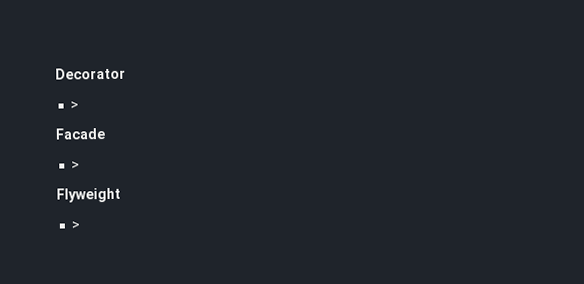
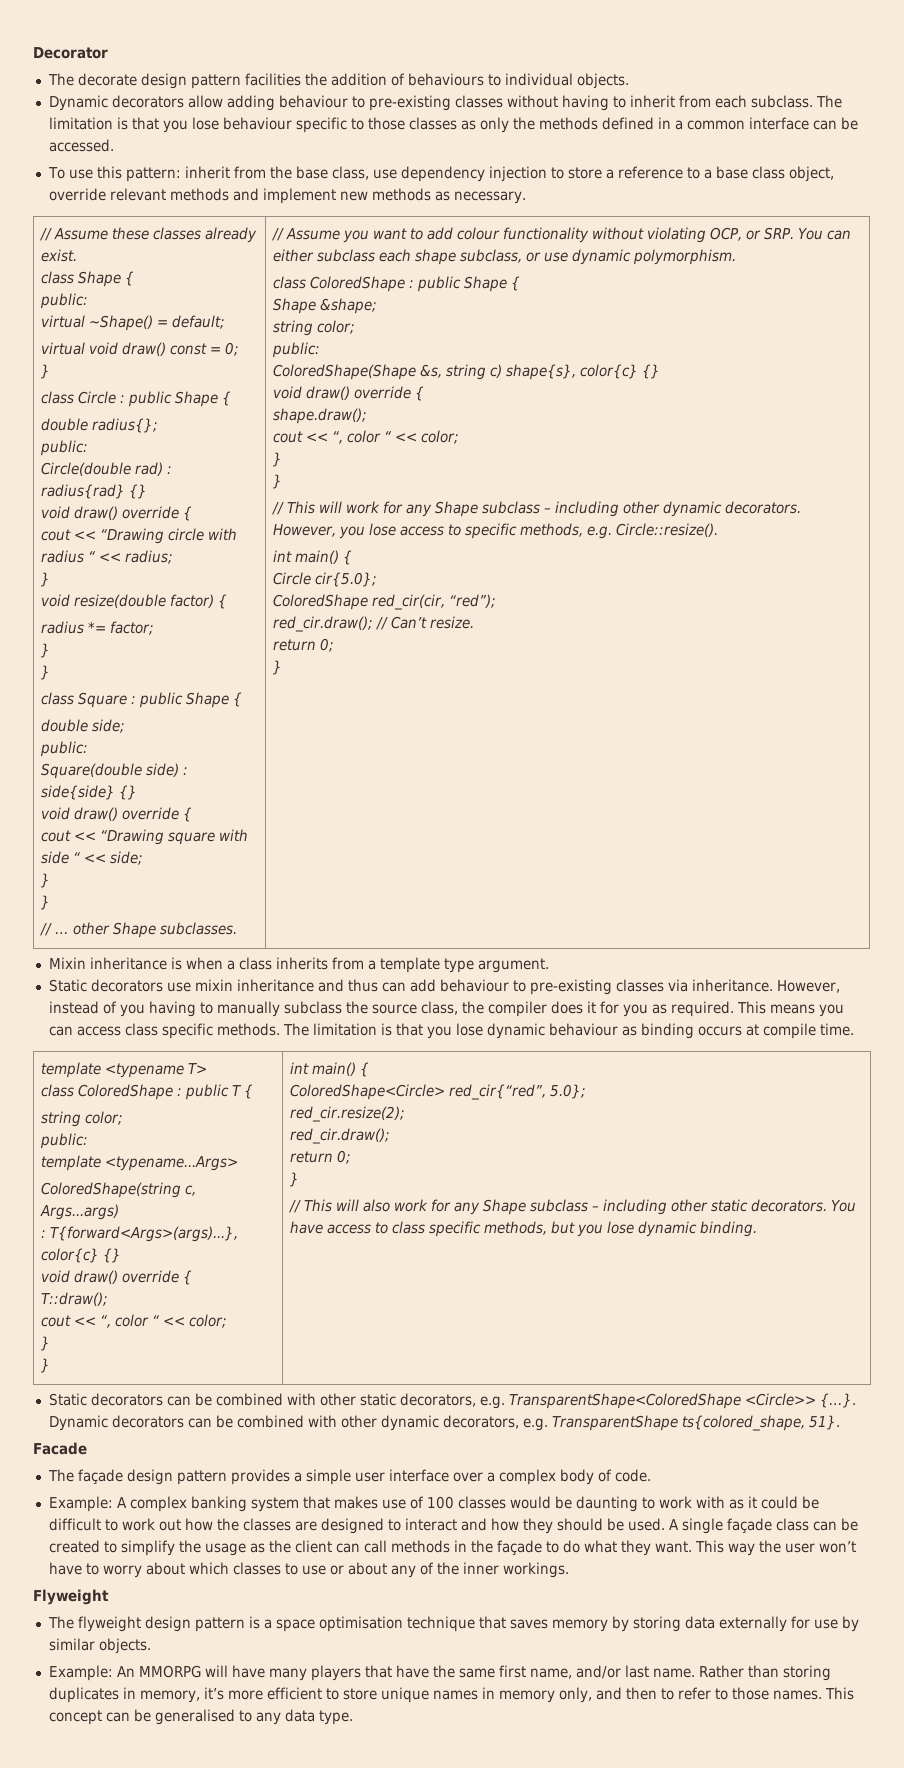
[70,101,80,110] [55,128,105,140] [71,161,81,170] [56,187,121,203] [71,221,81,230] > // Facade // > // Flyweight // > -> [47,73,629,89] [48,95,842,111] [48,117,858,133] [48,139,114,152] [47,166,834,182] [48,188,526,204] [40,227,258,243] [41,249,78,262] [41,271,135,287] [40,293,89,309] [41,315,226,331] [41,342,240,356] [41,364,51,379] [41,391,232,407] [41,418,159,433] [40,440,89,456] [41,462,173,476] [41,484,148,499] [41,506,193,521] [41,528,238,544] [41,550,174,564] [41,572,51,587] [41,594,228,609] [41,621,155,635] [41,643,51,658] [41,665,51,680] [41,692,243,708] [41,719,126,733] [40,741,89,757] [41,763,189,779] [41,785,138,800] [41,807,193,822] [41,829,249,845] [41,851,144,865] [41,873,51,888] [41,895,51,910] [40,922,238,938] [272,227,852,243] [273,249,737,265] [273,276,521,292] [273,298,378,314] [273,320,356,336] [272,342,321,358] [273,364,661,380] [273,386,425,401] [273,408,368,424] [273,430,460,444] [273,452,283,467] [273,474,283,489] [272,501,802,517] [273,523,719,539] [273,550,353,565] [273,572,378,587] [273,594,497,610] [273,616,475,632] [273,638,335,652] [273,660,283,675] [48,957,549,973] [48,979,840,995] [48,1001,844,1017] [48,1023,854,1039] [41,1062,208,1078] [41,1084,254,1100] [41,1111,124,1127] [40,1133,89,1149] [41,1155,239,1171] [41,1182,197,1198] [40,1204,120,1220] [41,1226,239,1242] [41,1248,122,1263] [41,1270,193,1285] [41,1292,109,1306] [41,1314,228,1328] [41,1336,51,1351] [41,1358,51,1373] [290,1062,370,1077] [290,1084,587,1100] [290,1106,406,1122] [290,1128,391,1144] [290,1150,352,1164] [290,1172,300,1187] [289,1199,857,1215] [290,1221,758,1237] [48,1393,856,1409] [48,1415,840,1431] [33,1442,87,1455] [47,1469,651,1485] [48,1496,819,1512] [48,1518,858,1534] [48,1540,856,1556] [48,1562,569,1578] [33,1589,109,1605] [47,1616,859,1632] [48,1638,151,1654] [48,1665,831,1681] [48,1687,854,1703] [48,1709,353,1725] The decorate design pattern facilities the addition of behaviours to individual objects. // Dynamic decorators allow adding behaviour to pre-existing classes without having to inherit from each subclass. The limitation is that you lose behaviour specific to those classes as only the methods defined in a common interface can be accessed. // To use this pattern: inherit from the base class, use dependency injection to store a reference to a base class object, override relevant methods and implement new methods as necessary. // // Assume these classes already exist. // class Shape { // public: // virtual ~Shape() = default; // virtual void draw() const = 0; // } // class Circle : public Shape { // double radius{}; // public: // Circle(double rad) : radius{rad} {} // void draw() override { // cout << “Drawing circle with radius “ << radius; // } // void resize(double factor) { // radius *= factor; // } // } // class Square : public Shape { // double side; // public: // Square(double side) : side{side} {} // void draw() override { // cout << “Drawing square with side “ << side; // } // } // // … other Shape subclasses. | // Assume you want to add colour functionality without violating OCP, or SRP. You can either subclass each shape subclass, or use dynamic polymorphism. // class ColoredShape : public Shape { // Shape &shape; // string color; // public: // ColoredShape(Shape &s, string c) shape{s}, color{c} {} // void draw() override { // shape.draw(); // cout << “, color “ << color; // } // } // // This will work for any Shape subclass – including other dynamic decorators. However, you lose access to specific methods, e.g. Circle::resize(). // int main() { // Circle cir{5.0}; // ColoredShape red_cir(cir, “red”); // red_cir.draw(); // Can’t resize. // return 0; // } // Mixin inheritance is when a class inherits from a template type argument. // Static decorators use mixin inheritance and thus can add behaviour to pre-existing classes via inheritance. However, instead of you having to manually subclass the source class, the compiler does it for you as required. This means you can access class specific methods. The limitation is that you lose dynamic behaviour as binding occurs at compile time. // template <typename T> // class ColoredShape : public T { // string color; // public: // template <typename...Args> // ColoredShape(string c, Args...args) // : T{forward<Args>(args)...}, color{c} {} // void draw() override { // T::draw(); // cout << “, color “ << color; // } // } | int main() { // ColoredShape<Circle> red_cir{“red”, 5.0}; // red_cir.resize(2); // red_cir.draw(); // return 0; // } // // This will also work for any Shape subclass – including other static decorators. You have access to class specific methods, but you lose dynamic binding. // Static decorators can be combined with other static decorators, e.g. TransparentShape<ColoredShape <Circle>> {…}. Dynamic decorators can be combined with other dynamic decorators, e.g. TransparentShape ts{colored_shape, 51}. // Facade // The façade design pattern provides a simple user interface over a complex body of code. // Example: A complex banking system that makes use of 100 classes would be daunting to work with as it could be difficult to work out how the classes are designed to interact and how they should be used. A single façade class can be created to simplify the usage as the client can call methods in the façade to do what they want. This way the user won’t have to worry about which classes to use or about any of the inner workings. // Flyweight // The flyweight design pattern is a space optimisation technique that saves memory by storing data externally for use by similar objects. // Example: An MMORPG will have many players that have the same first name, and/or last name. Rather than storing duplicates in memory, it’s more efficient to store unique names in memory only, and then to refer to those names. This concept can be generalised to any data type.

